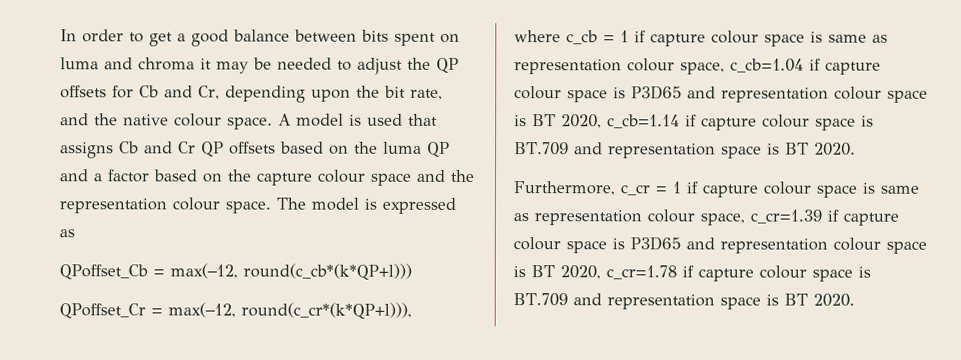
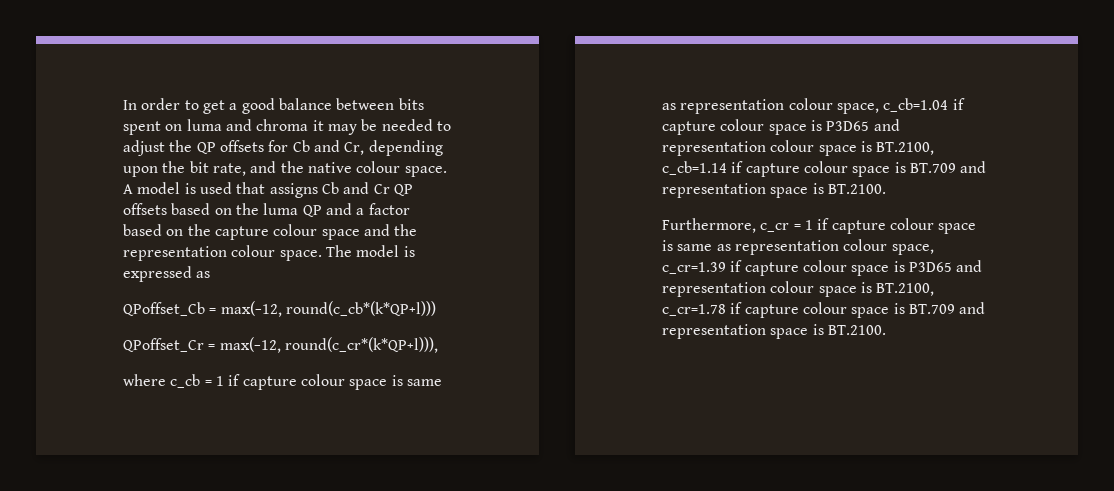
[532,114,602,129] BT 2020, -> [876,142,935,155] BT.2100,
[784,142,856,156] BT 2020. -> [827,184,886,194] BT.2100.
[531,265,601,280] BT 2020, -> [876,283,935,296] BT.2100,
[783,293,855,307] BT 2020. -> [827,325,886,335] BT.2100.

